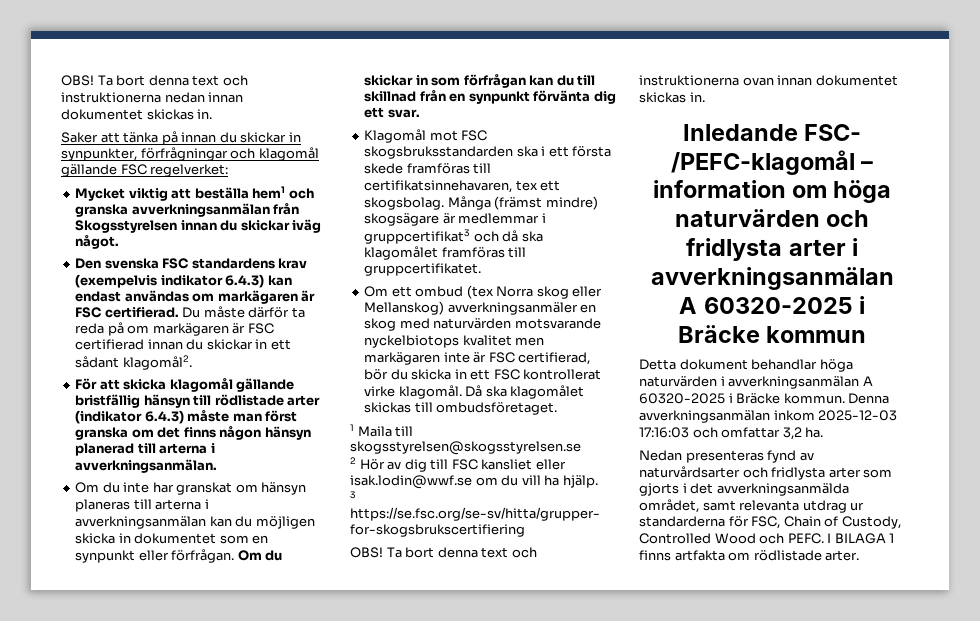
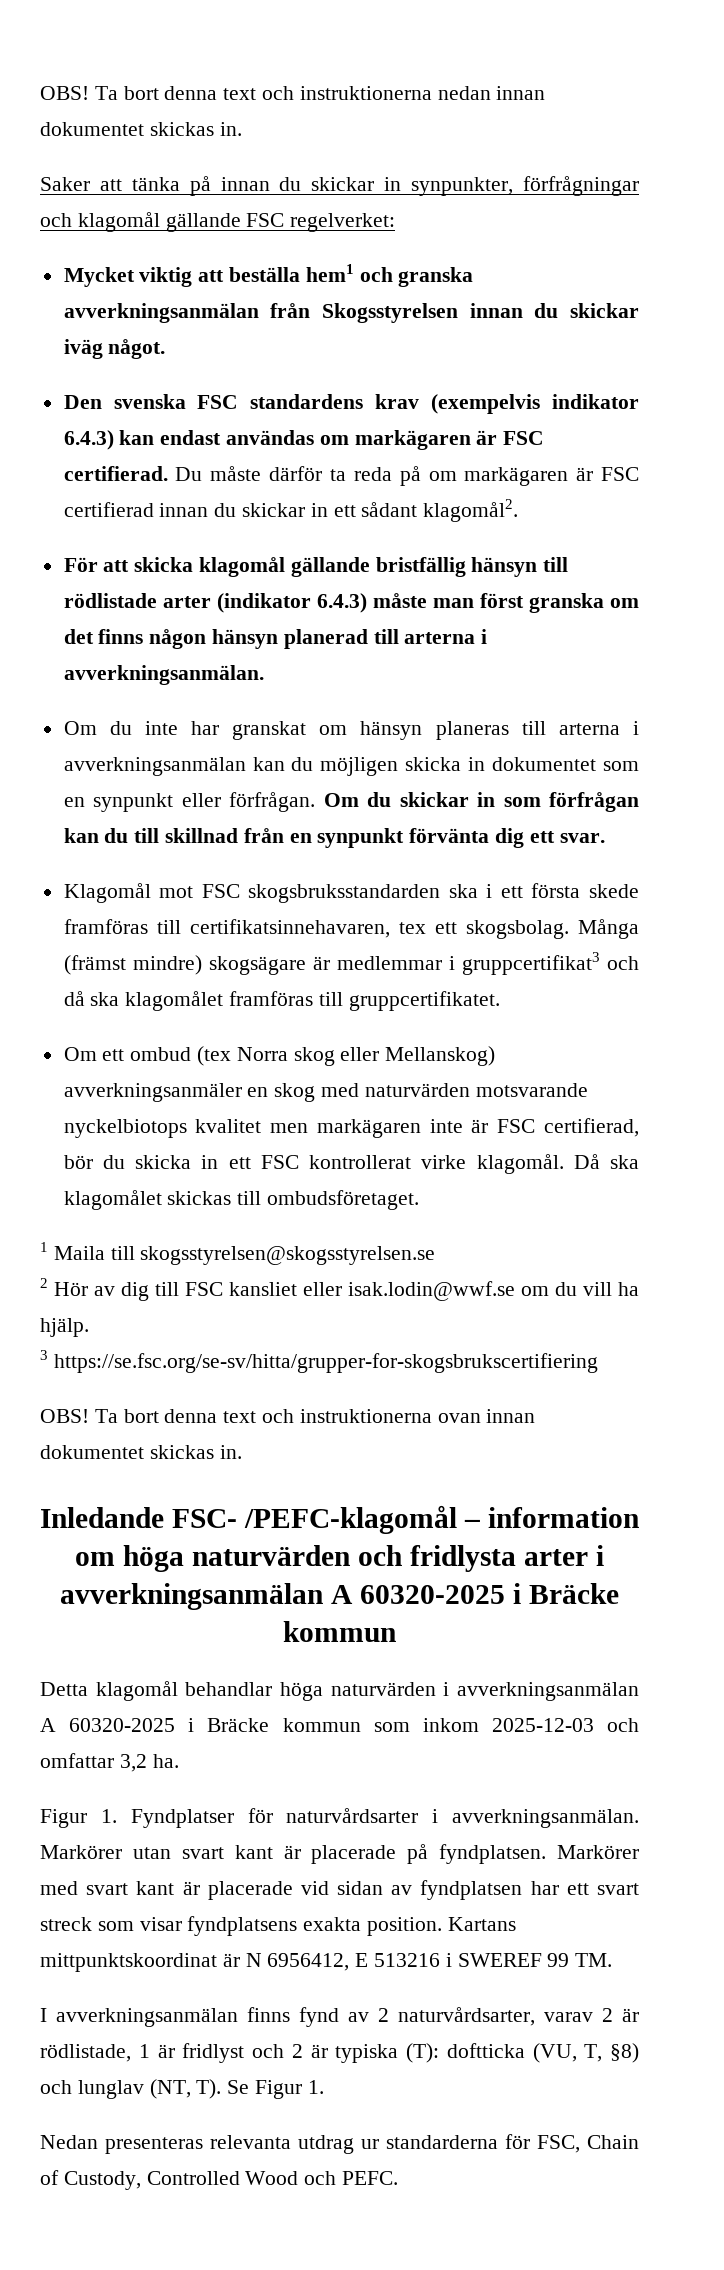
[679,359,748,370] dokument -> [95,1681,178,1701] klagomål
[783,393,890,404] [639,410,770,423] kommun. Denna avverkningsanmälan -> [282,1718,410,1732] kommun som
[639,427,689,438] 17:16:03 -> (594, 1725) none
[639,450,814,463] [639,466,893,480] [639,483,849,496] [639,499,736,513] Nedan presenteras fynd av naturvårdsarter och fridlysta arter som gjorts i det avverkningsanmälda området, samt -> [40,1808,639,1828] [40,1844,639,1864] [40,1880,639,1900] [40,1916,516,1936] [40,1953,613,1972] [40,2007,639,2027] [40,2043,639,2063] [40,2079,324,2099] [40,2135,203,2154] Figur 1. Fyndplatser för naturvårdsarter i avverkningsanmälan. Markörer utan svart kant är placerade på fyndplatsen. Markörer med svart kant är placerade vid sidan av fyndplatsen har ett svart streck som visar fyndplatsens exakta position. Kartans mittpunktskoordinat är N 6956412, E 513216 i SWEREF 99 TM. // I avverkningsanmälan finns fynd av 2 naturvårdsarter, varav 2 är rödlistade, 1 är fridlyst och 2 är typiska (T): doftticka (VU, T, §8) och lunglav (NT, T). Se Figur 1. // Nedan presenteras
[827,533,895,544] [639,550,860,561] I BILAGA 1 finns artfakta om rödlistade arter. -> (399, 2178) none

